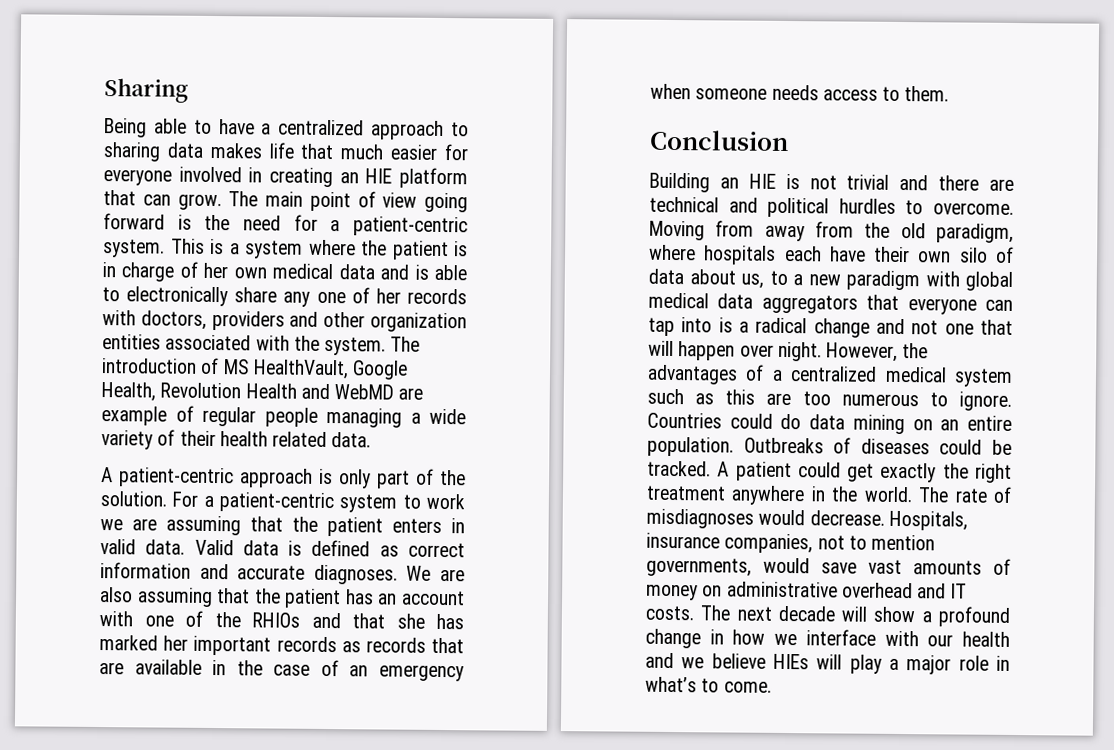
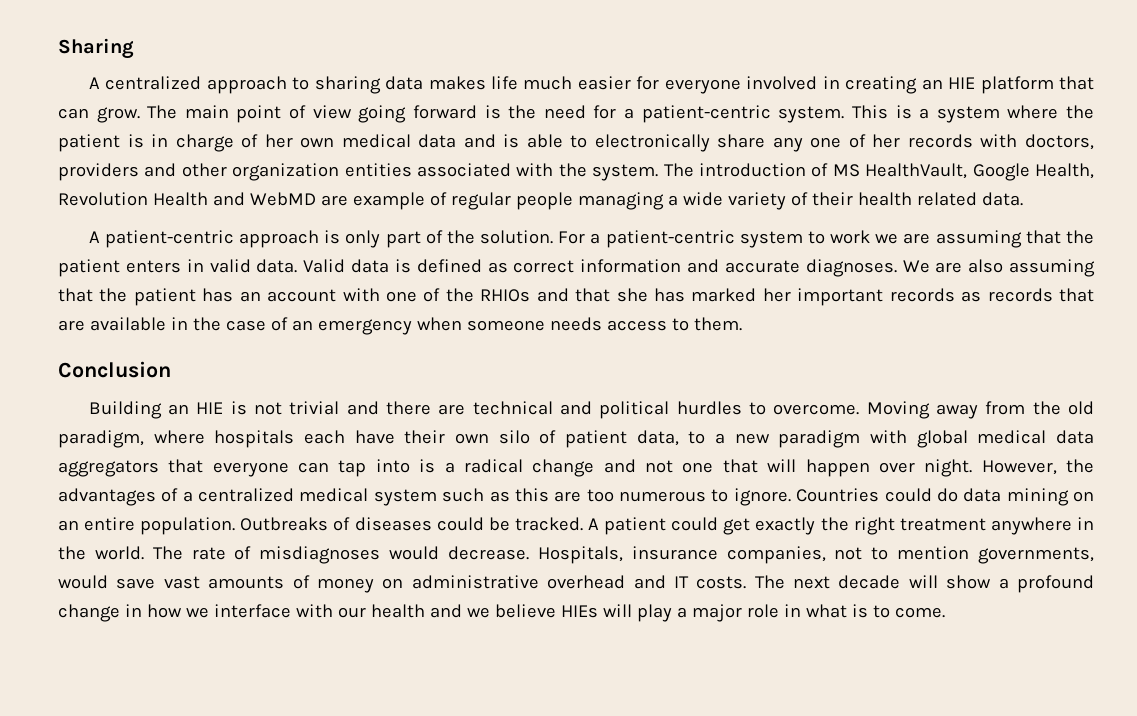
[104,118,272,138] Being able to have a -> [88,77,100,89] A
[300,143,335,160] that -> (518, 83) none
[715,220,755,237] from -> (930, 410) none
[648,268,764,289] data about us, -> [565,430,679,448] patient data,
[645,676,697,693] what’s -> [805,604,868,618] what is

